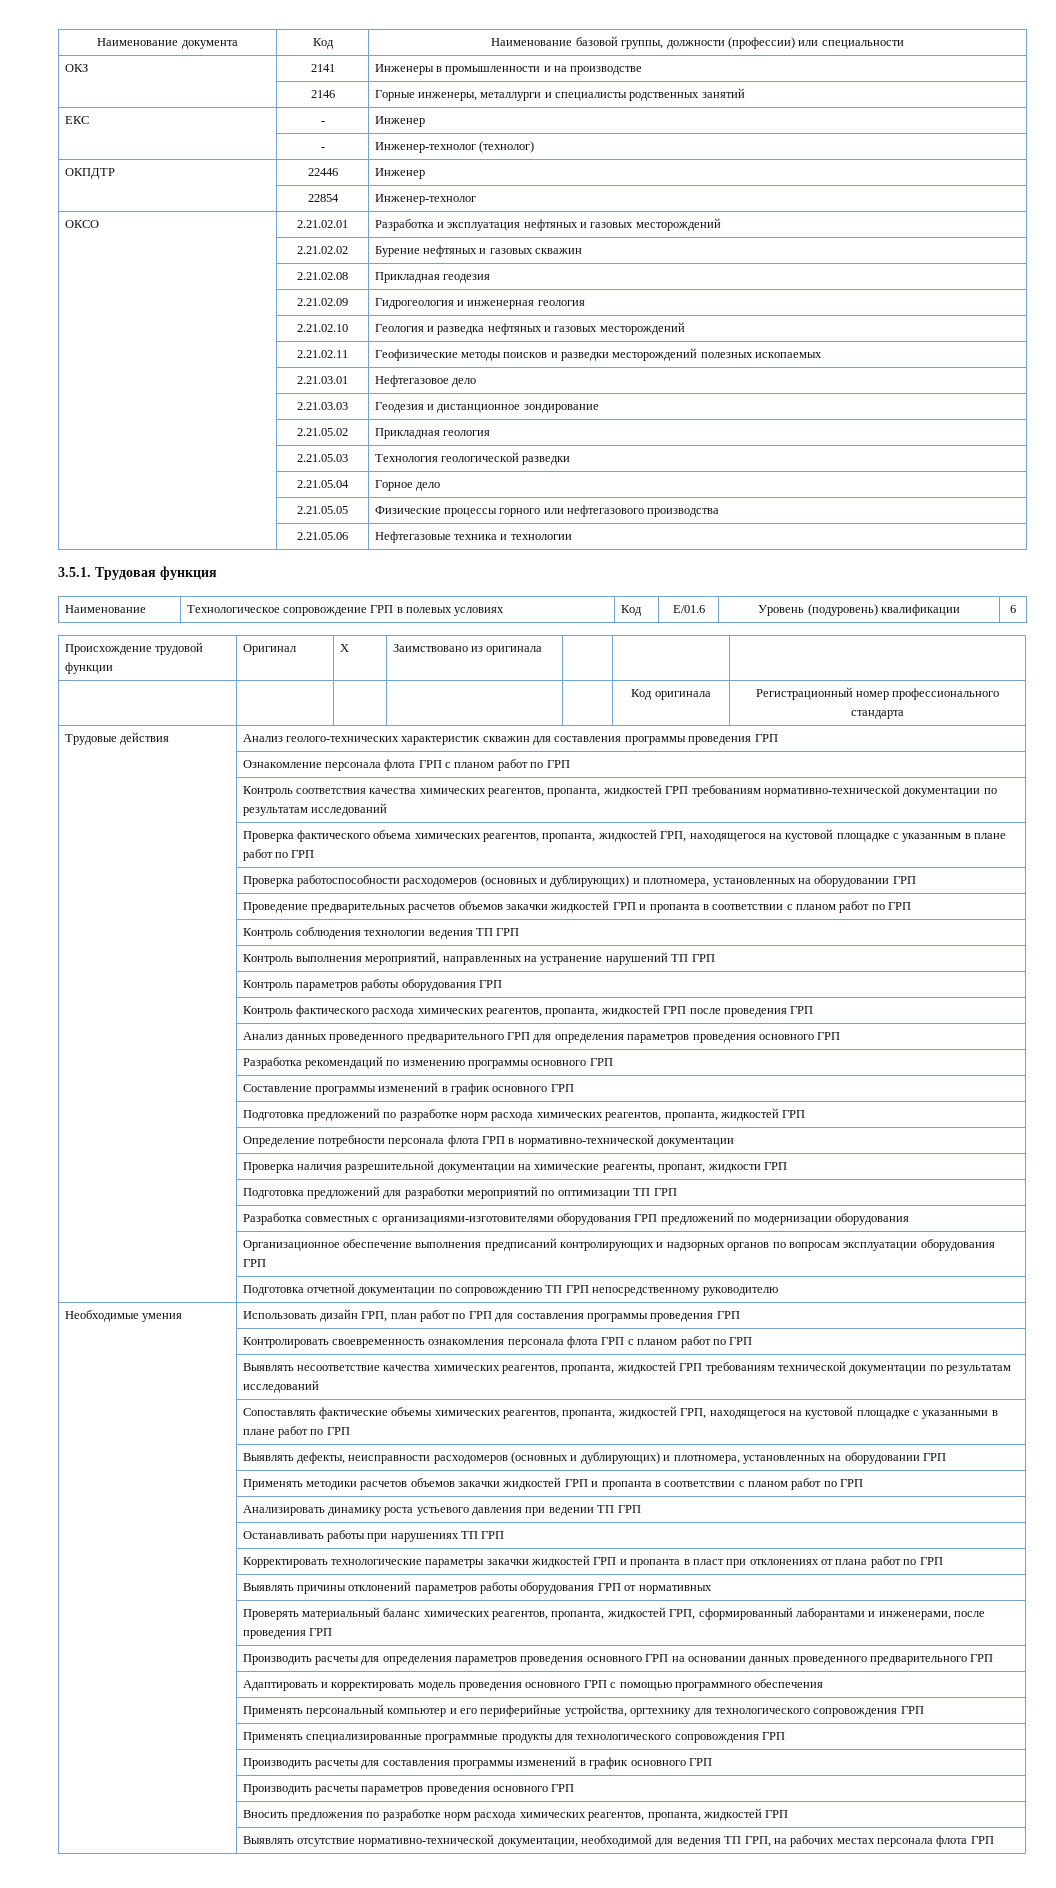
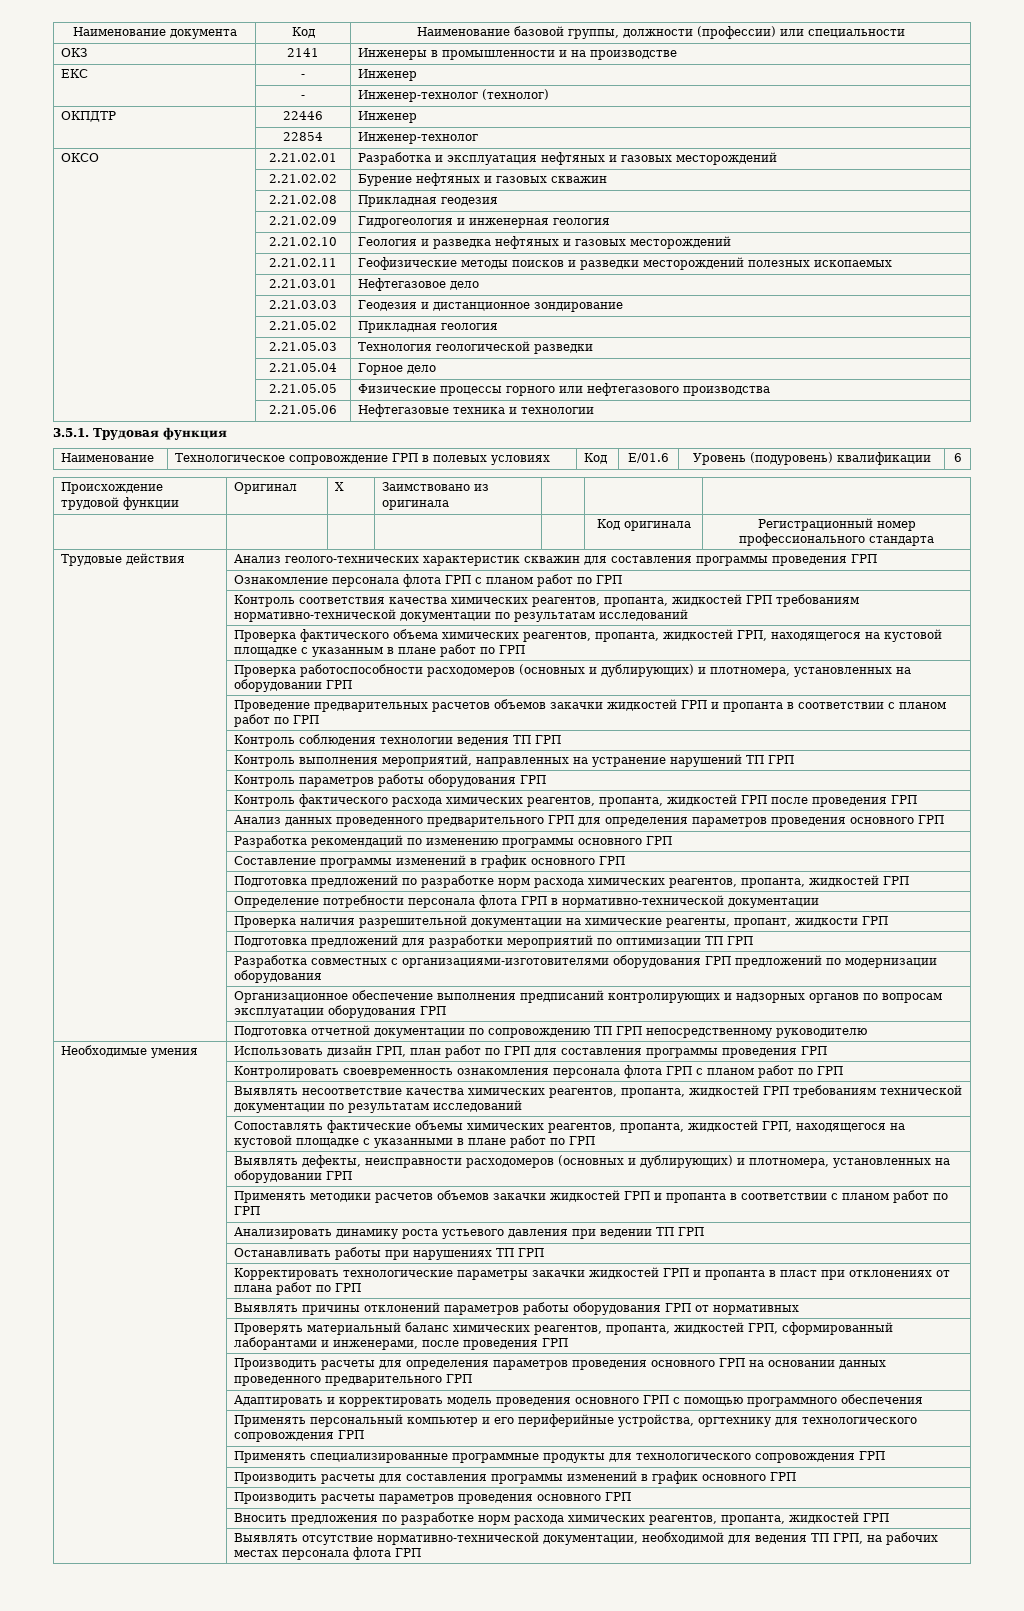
[310,90,335,98] [374,88,745,101] // | 2146 | Горные инженеры, металлурги и специалисты родственных занятий -> (677, 55) none

